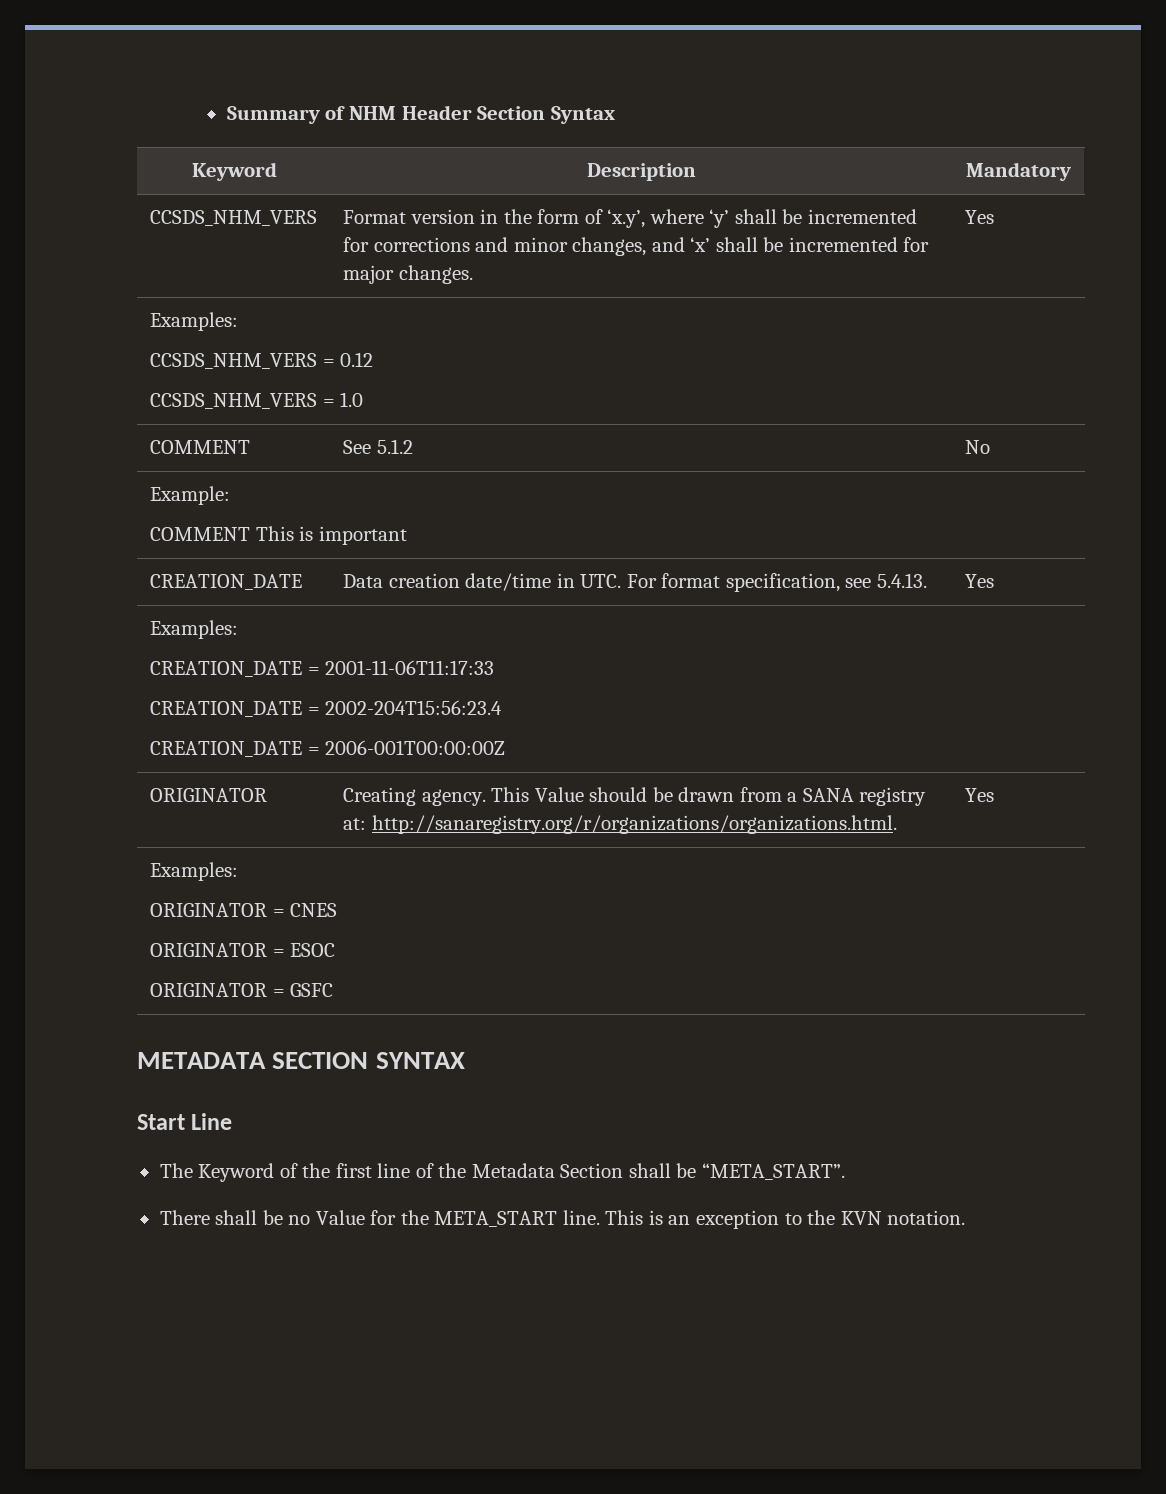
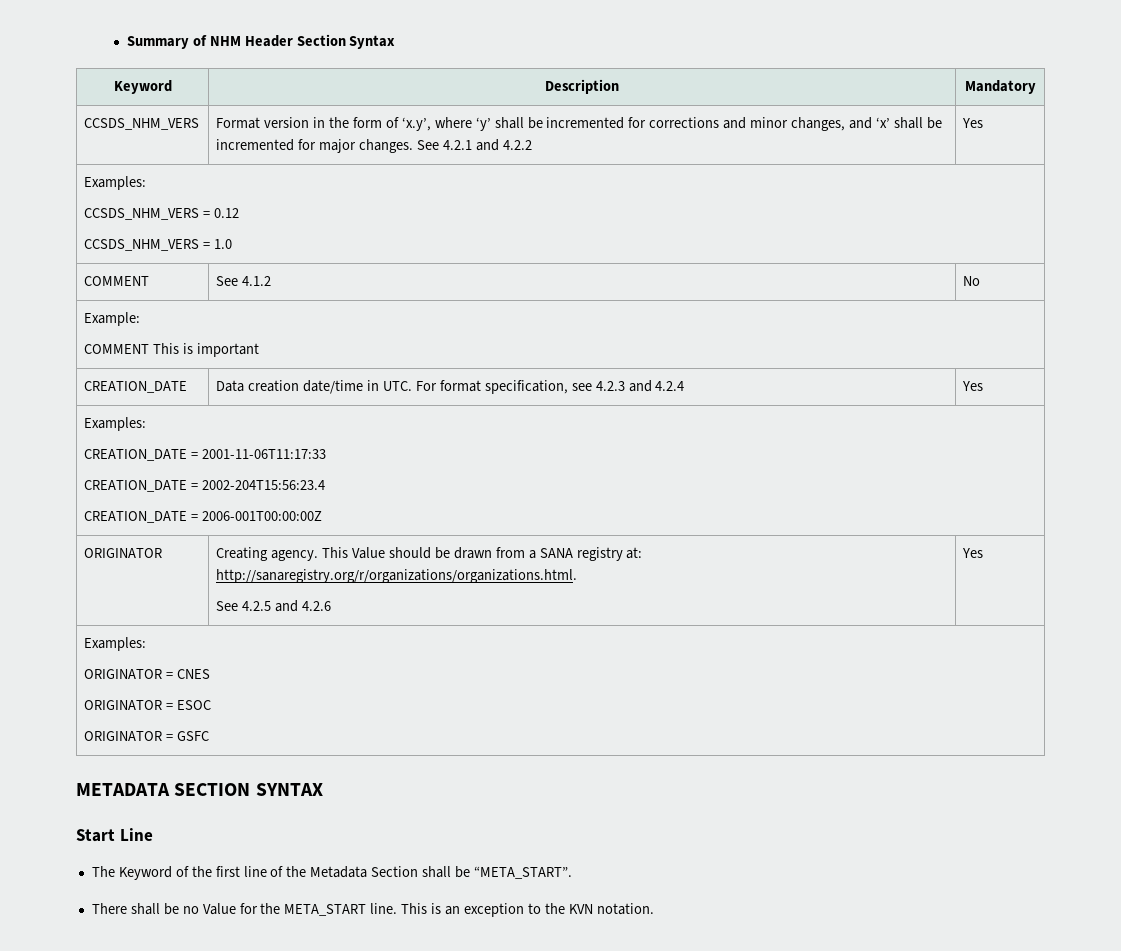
(473, 274) none -> [417,139,532,151] See 4.2.1 and 4.2.2
[376,439,413,454] 5.1.2 -> [242,276,272,286] 4.1.2
[876,573,927,588] 5.4.13. -> [595,380,685,392] 4.2.3 and 4.2.4
(897, 824) none -> [216,600,332,612] // See 4.2.5 and 4.2.6

